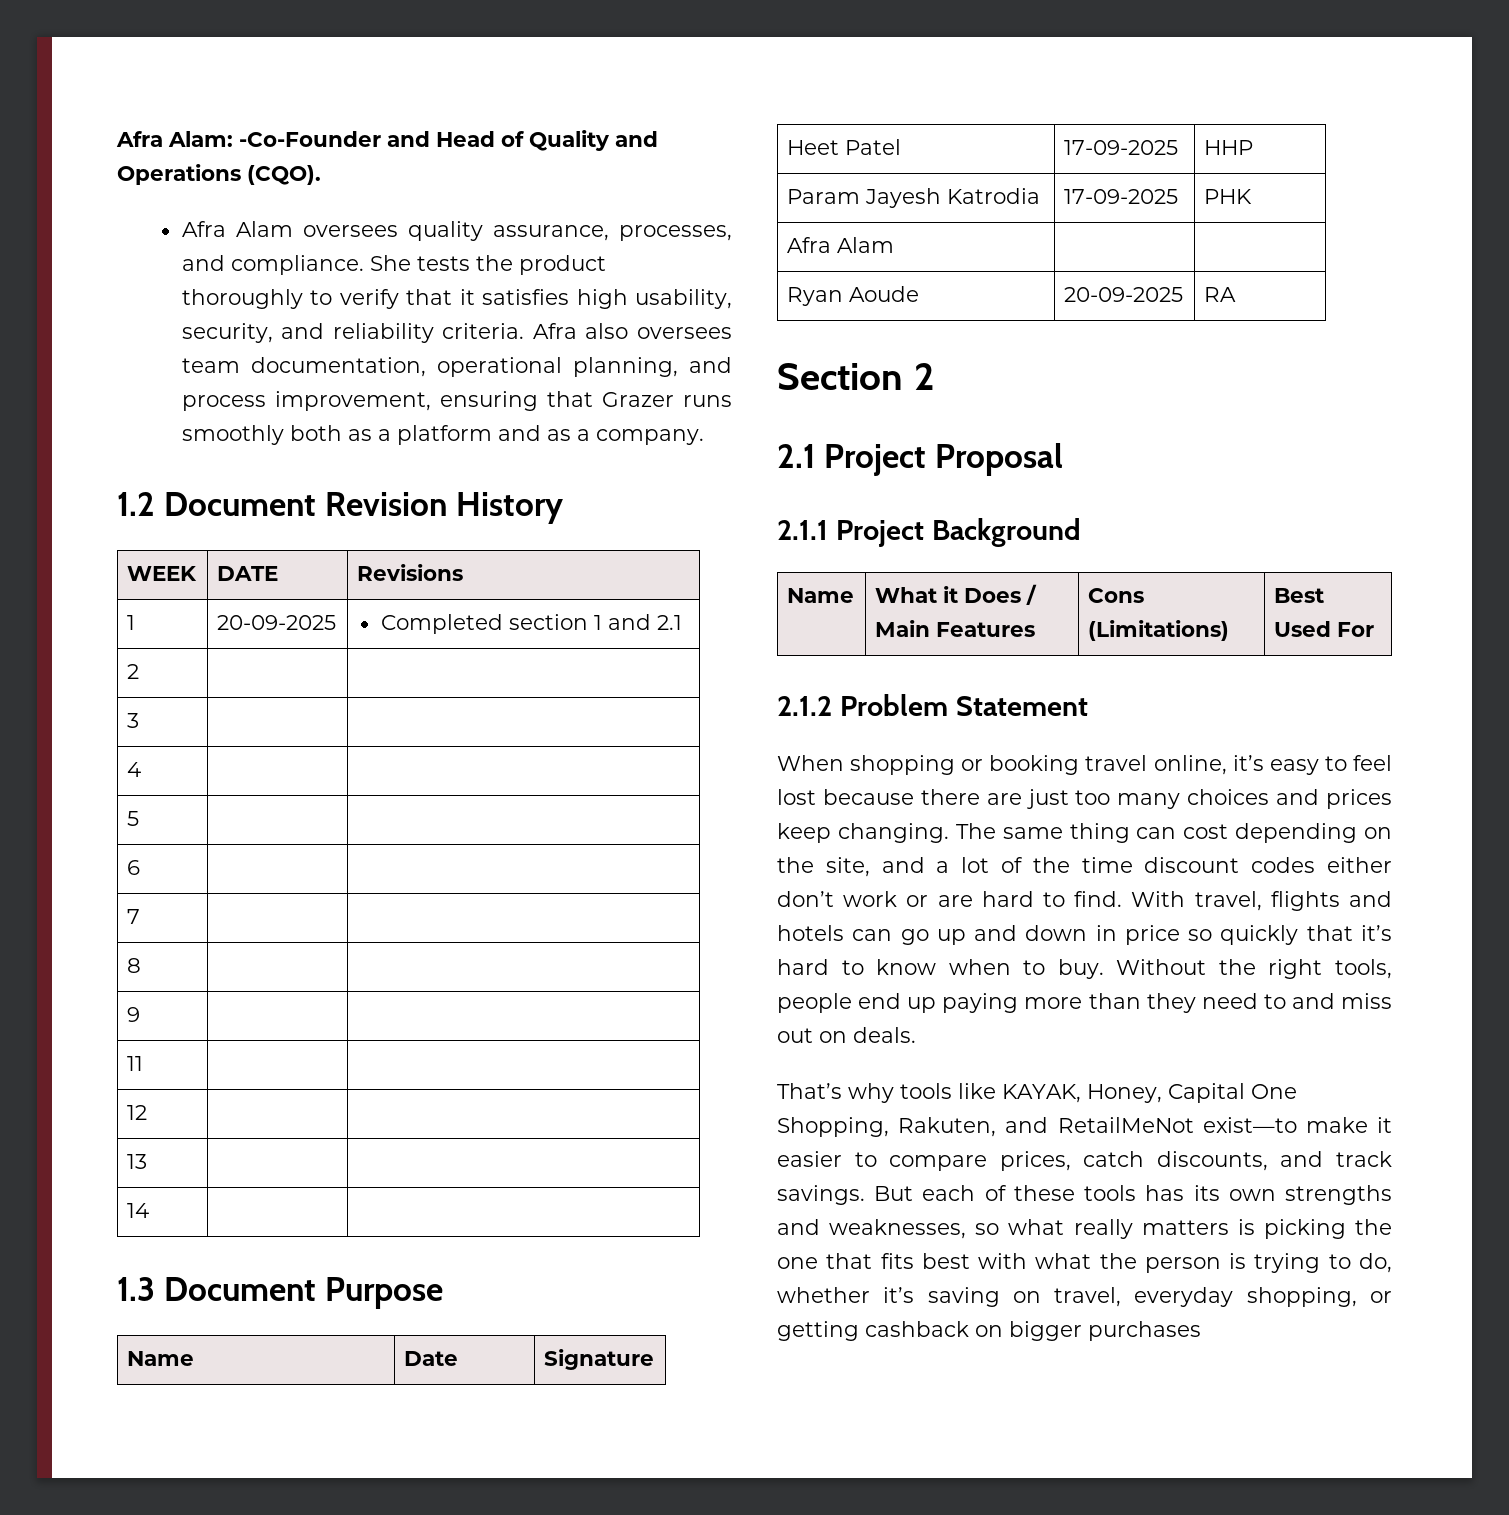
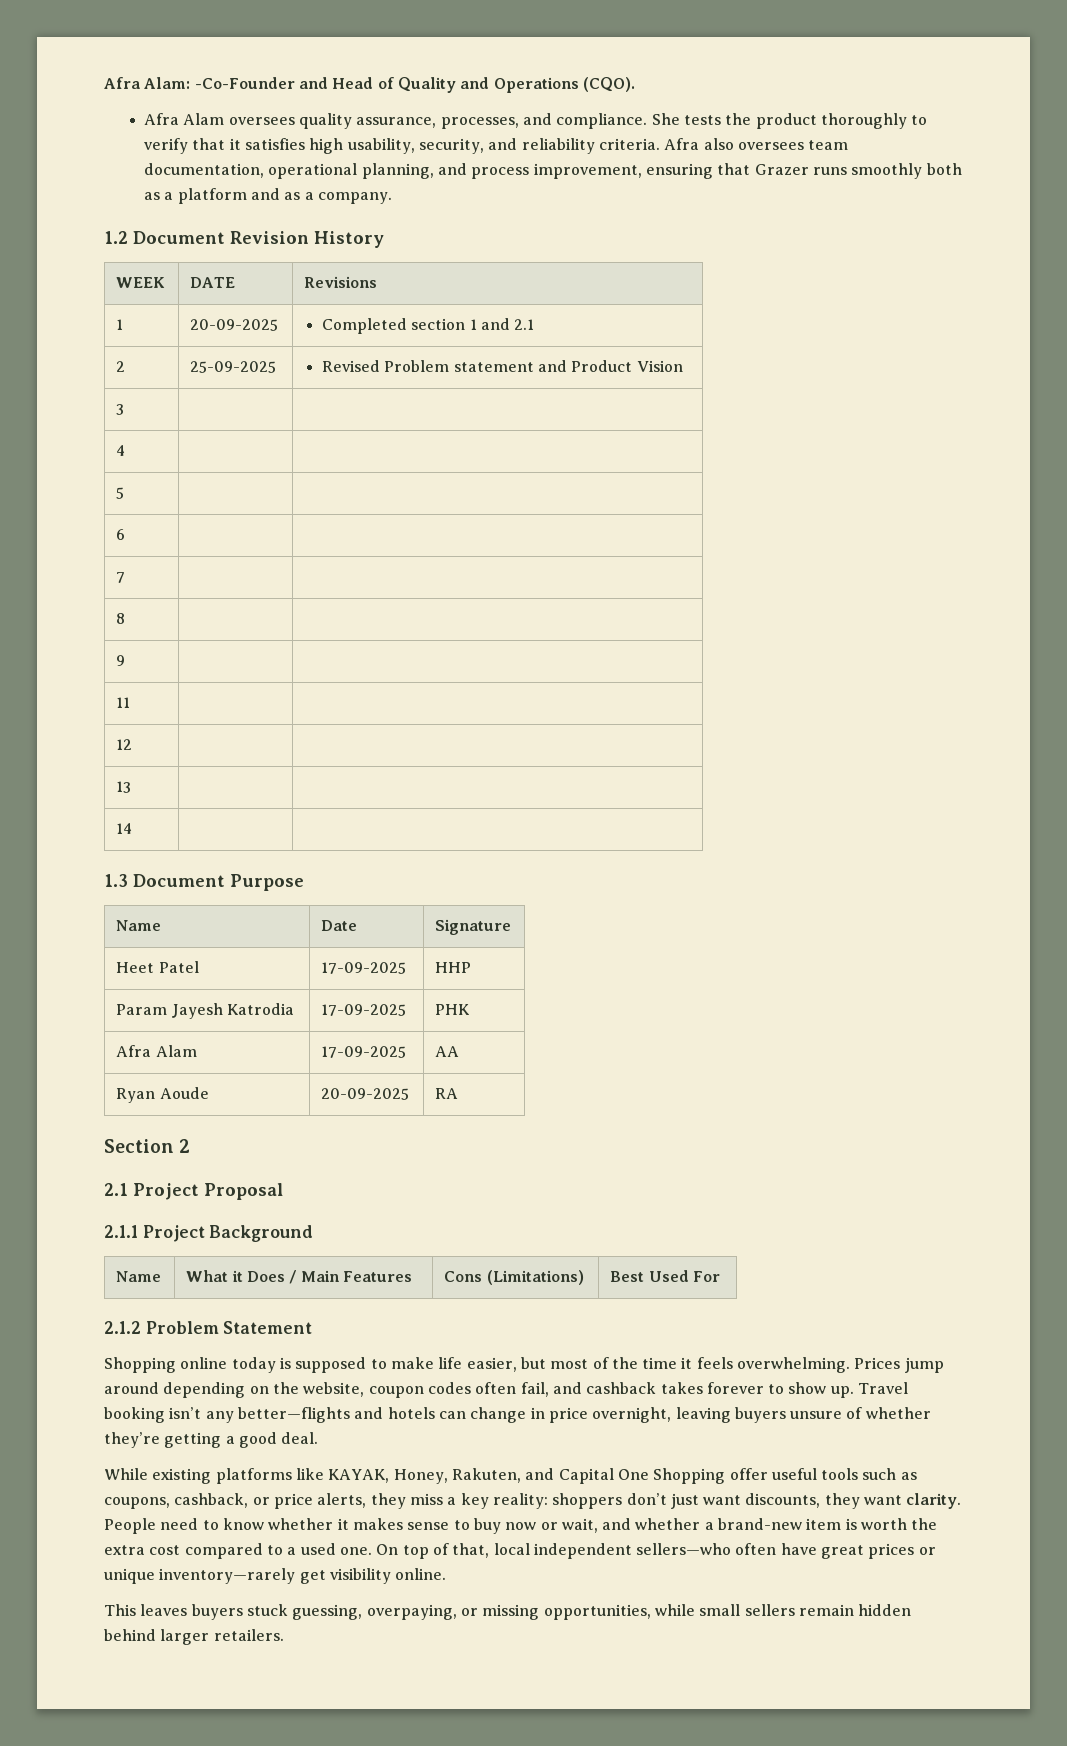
(140, 671) | -> [190,361,277,373] [321,360,683,372] 25-09-2025 | Revised Problem statement and Product Vision
(895, 245) | -> [321,1046,407,1058] [435,1046,460,1057] 17-09-2025 | AA
[777,755,1392,775] [777,789,1392,809] [777,823,1392,843] [777,857,1392,877] [777,891,1392,911] [777,925,1392,945] [777,959,1392,979] [777,993,1392,1013] [777,1027,916,1043] [777,1083,1297,1103] [777,1117,1392,1137] [777,1151,1392,1171] [777,1185,1392,1205] [777,1219,1392,1239] [777,1253,1392,1273] [777,1287,1392,1307] [777,1321,1201,1341] When shopping or booking travel online, it’s easy to feel lost because there are just too many choices and prices keep changing. The same thing can cost depending on the site, and a lot of the time discount codes either don’t work or are hard to find. With travel, flights and hotels can go up and down in price so quickly that it’s hard to know when to buy. Without the right tools, people end up paying more than they need to and miss out on deals. // That’s why tools like KAYAK, Honey, Capital One Shopping, Rakuten, and RetailMeNot exist—to make it easier to compare prices, catch discounts, and track savings. But each of these tools has its own strengths and weaknesses, so what really matters is picking the one that fits best with what the person is trying to do, whether it’s saving on travel, everyday shopping, or getting cashback on bigger purchases -> [104,1357,944,1373] [104,1382,909,1398] [104,1407,931,1423] [104,1432,319,1448] [104,1468,917,1484] [104,1493,962,1509] [104,1518,938,1534] [104,1543,936,1559] [104,1568,447,1584] [104,1604,912,1620] [104,1629,284,1645] Shopping online today is supposed to make life easier, but most of the time it feels overwhelming. Prices jump around depending on the website, coupon codes often fail, and cashback takes forever to show up. Travel booking isn’t any better—flights and hotels can change in price overnight, leaving buyers unsure of whether they’re getting a good deal. // While existing platforms like KAYAK, Honey, Rakuten, and Capital One Shopping offer useful tools such as coupons, cashback, or price alerts, they miss a key reality: shoppers don’t just want discounts, they want clarity. People need to know whether it makes sense to buy now or wait, and whether a brand-new item is worth the extra cost compared to a used one. On top of that, local independent sellers—who often have great prices or unique inventory—rarely get visibility online. // This leaves buyers stuck guessing, overpaying, or missing opportunities, while small sellers remain hidden behind larger retailers.

